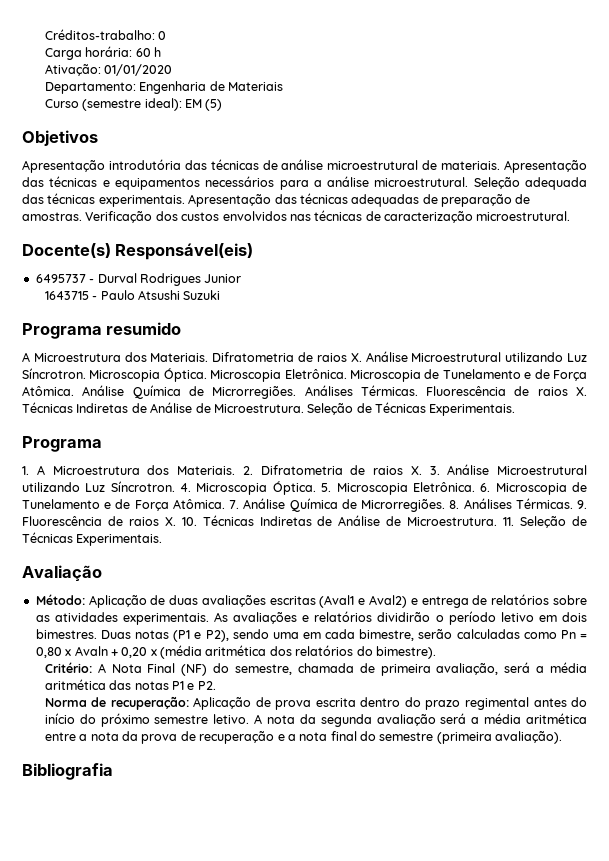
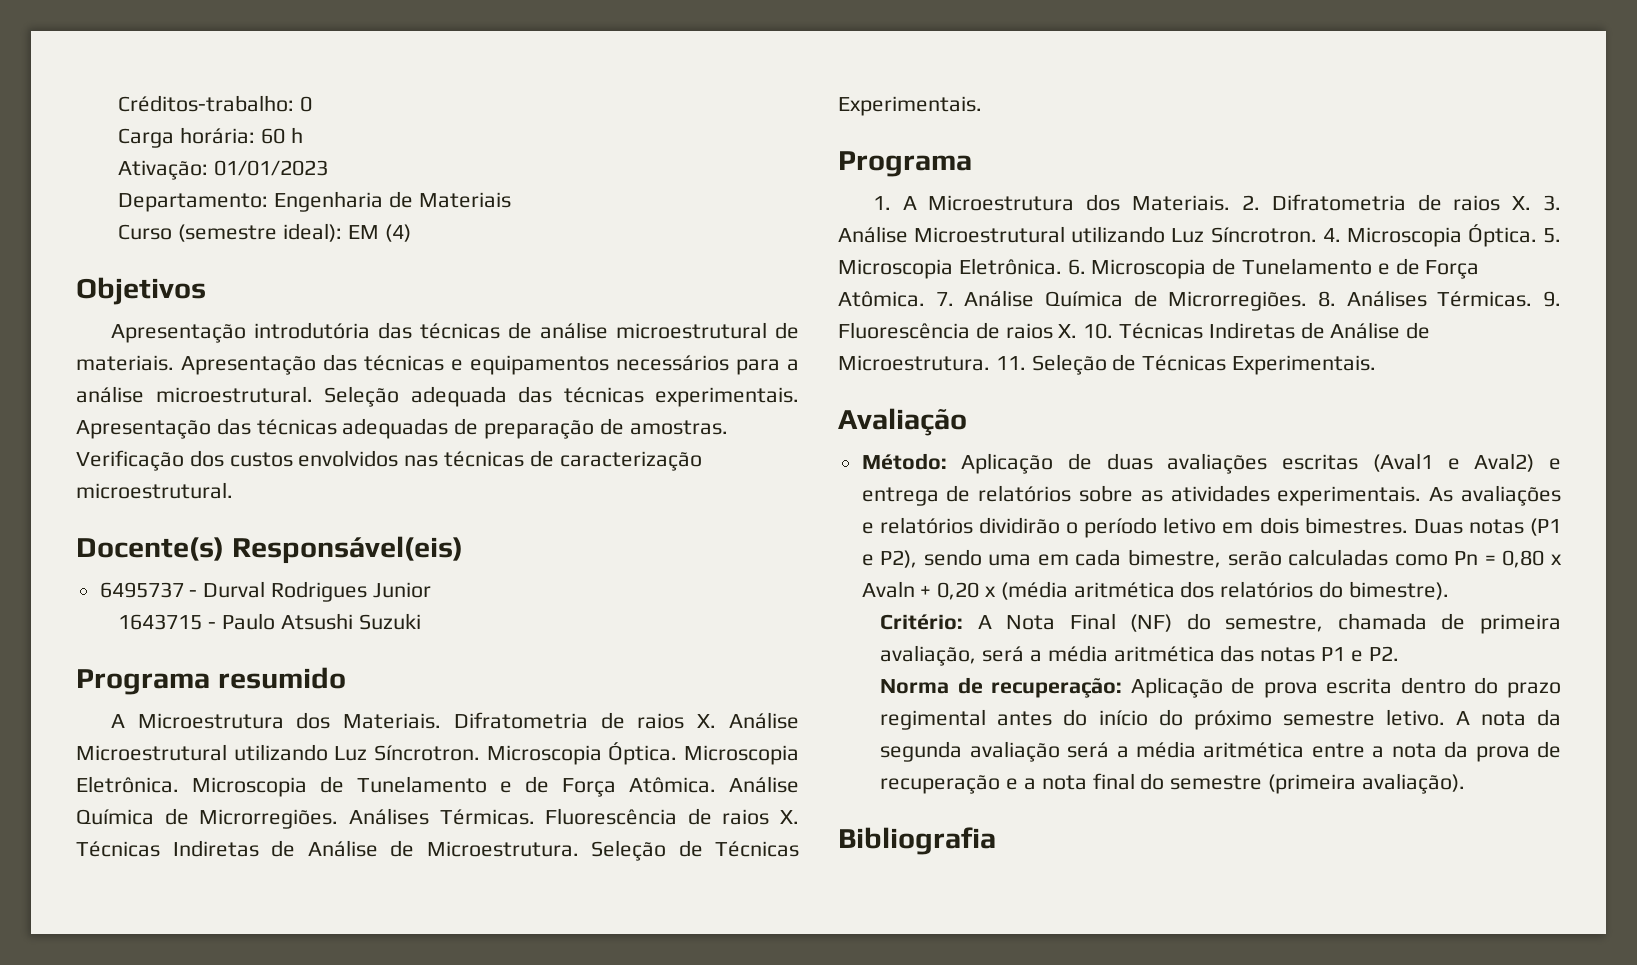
[104,64,173,76] 01/01/2020 -> [214,160,329,176] 01/01/2023
[205,99,223,111] (5) -> [384,224,411,242] (4)

